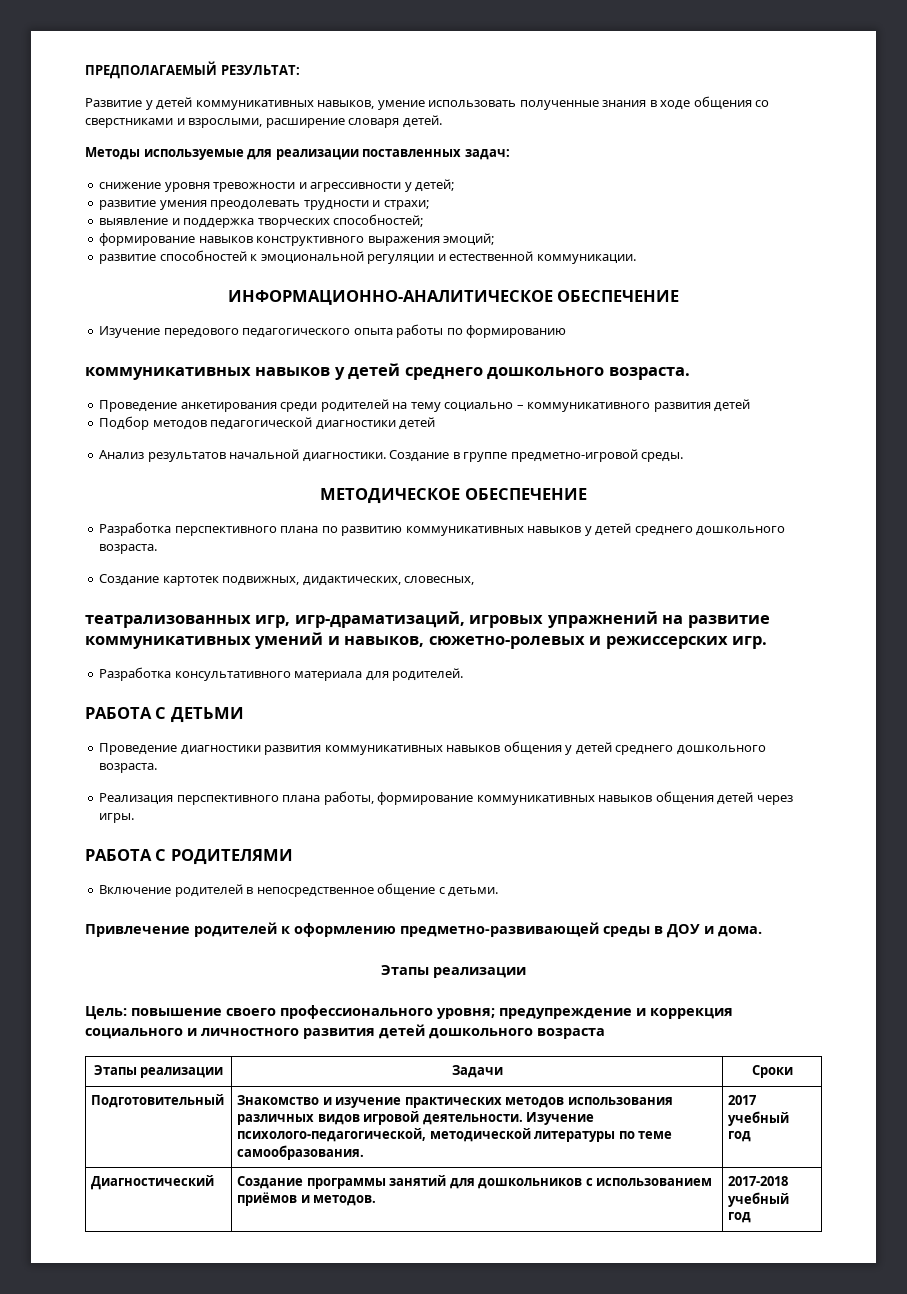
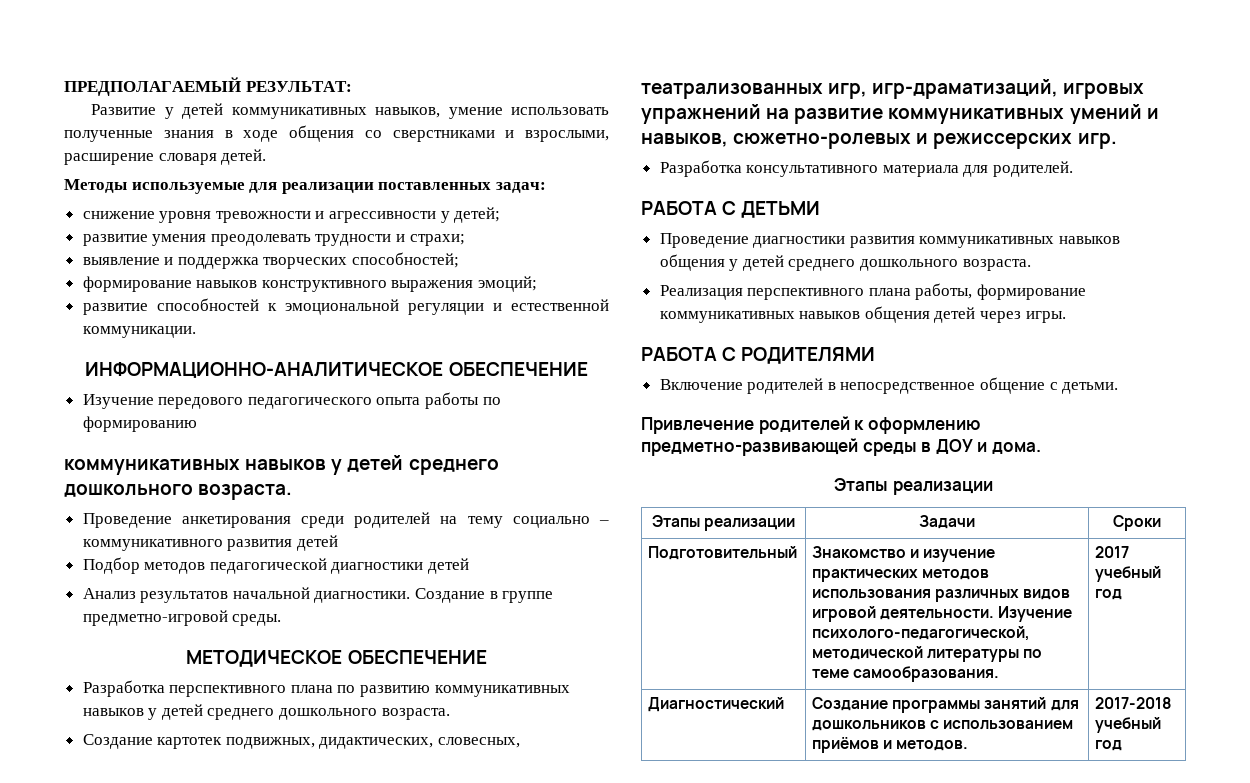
[85,1005,733,1020] [85,1024,605,1039] // Цель: повышение своего профессионального уровня; предупреждение и коррекция социального и личностного развития детей дошкольного возраста -> (993, 488) none

